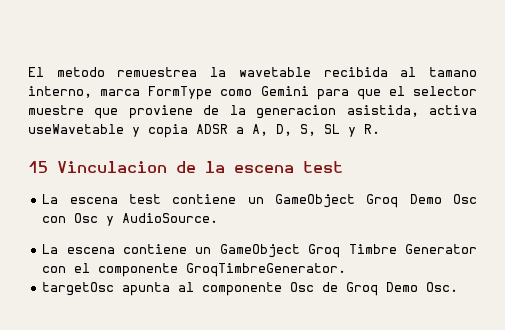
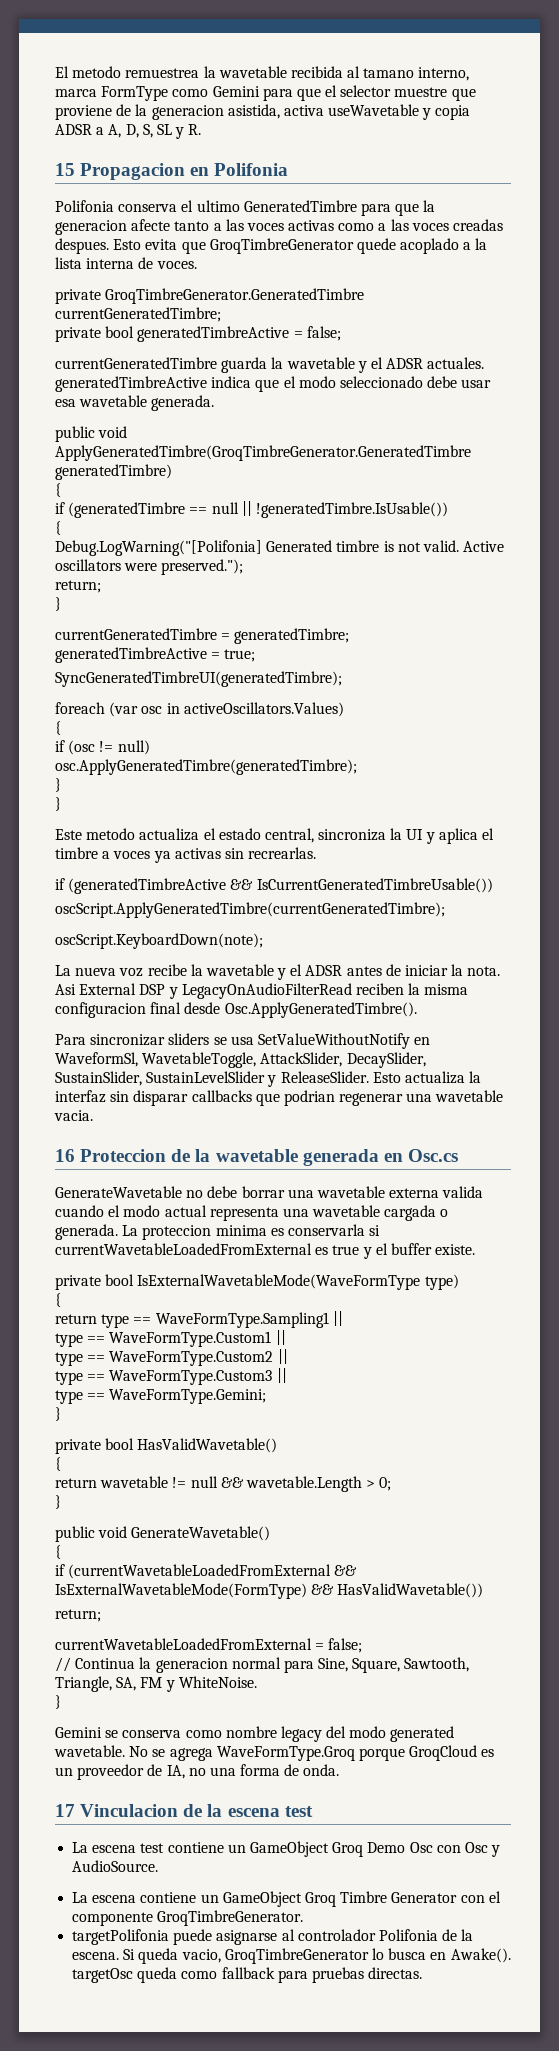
(48, 167) none -> [80,163,289,180] [55,200,436,216] [55,219,504,235] [55,238,488,254] [55,257,197,269] [55,288,365,304] [55,307,221,322] [55,326,341,342] [55,357,485,373] [55,376,492,392] [55,395,215,411] [55,426,128,442] [55,445,471,461] [55,464,172,480] [55,483,61,497] [55,501,448,518] [55,521,61,535] [55,540,505,556] [55,559,244,575] [55,580,101,593] [55,597,61,611] [55,628,350,644] [55,647,256,663] [55,671,342,687] [55,702,344,717] [55,721,61,735] [55,740,150,755] [55,759,357,775] [55,778,61,792] [55,797,61,811] [55,828,495,844] [55,847,317,863] [55,878,493,894] [55,902,445,918] [55,933,263,949] [55,964,501,980] [55,983,469,999] [55,1002,417,1018] [55,1033,431,1049] [55,1052,426,1068] [55,1071,482,1087] [55,1090,504,1106] [54,1110,93,1121] [55,1149,458,1166] [55,1186,484,1198] [55,1205,449,1221] [55,1224,381,1240] [55,1243,476,1259] [55,1274,459,1290] [55,1293,61,1307] [55,1311,343,1328] [55,1330,286,1347] [55,1349,288,1366] [55,1368,287,1385] [55,1389,267,1404] [55,1407,61,1421] [55,1438,278,1454] [55,1457,61,1471] [55,1476,392,1492] [55,1495,61,1509] [55,1526,271,1542] [55,1545,61,1559] [55,1564,358,1579] [55,1583,484,1599] [55,1609,101,1622] [55,1638,363,1653] [55,1657,470,1673] [55,1676,257,1692] [55,1695,61,1709] [55,1726,455,1742] [54,1745,495,1761] [55,1764,340,1780] [55,1804,75,1817] Propagacion en Polifonia // Polifonia conserva el ultimo GeneratedTimbre para que la generacion afecte tanto a las voces activas como a las voces creadas despues. Esto evita que GroqTimbreGenerator quede acoplado a la lista interna de voces. // private GroqTimbreGenerator.GeneratedTimbre currentGeneratedTimbre; // private bool generatedTimbreActive = false; // currentGeneratedTimbre guarda la wavetable y el ADSR actuales. generatedTimbreActive indica que el modo seleccionado debe usar esa wavetable generada. // public void ApplyGeneratedTimbre(GroqTimbreGenerator.GeneratedTimbre generatedTimbre) // { // if (generatedTimbre == null || !generatedTimbre.IsUsable()) // { // Debug.LogWarning("[Polifonia] Generated timbre is not valid. Active oscillators were preserved."); // return; // } // currentGeneratedTimbre = generatedTimbre; // generatedTimbreActive = true; // SyncGeneratedTimbreUI(generatedTimbre); // foreach (var osc in activeOscillators.Values) // { // if (osc != null) // osc.ApplyGeneratedTimbre(generatedTimbre); // } // } // Este metodo actualiza el estado central, sincroniza la UI y aplica el timbre a voces ya activas sin recrearlas. // if (generatedTimbreActive && IsCurrentGeneratedTimbreUsable()) // oscScript.ApplyGeneratedTimbre(currentGeneratedTimbre); // oscScript.KeyboardDown(note); // La nueva voz recibe la wavetable y el ADSR antes de iniciar la nota. Asi External DSP y LegacyOnAudioFilterRead reciben la misma configuracion final desde Osc.ApplyGeneratedTimbre(). // Para sincronizar sliders se usa SetValueWithoutNotify en WaveformSl, WavetableToggle, AttackSlider, DecaySlider, SustainSlider, SustainLevelSlider y ReleaseSlider. Esto actualiza la interfaz sin disparar callbacks que podrian regenerar una wavetable vacia. // 16 Proteccion de la wavetable generada en Osc.cs // GenerateWavetable no debe borrar una wavetable externa valida cuando el modo actual representa una wavetable cargada o generada. La proteccion minima es conservarla si currentWavetableLoadedFromExternal es true y el buffer existe. // private bool IsExternalWavetableMode(WaveFormType type) // { // return type == WaveFormType.Sampling1 || // type == WaveFormType.Custom1 || // type == WaveFormType.Custom2 || // type == WaveFormType.Custom3 || // type == WaveFormType.Gemini; // } // private bool HasValidWavetable() // { // return wavetable != null && wavetable.Length > 0; // } // public void GenerateWavetable() // { // if (currentWavetableLoadedFromExternal && IsExternalWavetableMode(FormType) && HasValidWavetable()) // return; // currentWavetableLoadedFromExternal = false; // // Continua la generacion normal para Sine, Square, Sawtooth, Triangle, SA, FM y WhiteNoise. // } // Gemini se conserva como nombre legacy del modo generated wavetable. No se agrega WaveFormType.Groq porque GroqCloud es un proveedor de IA, no una forma de onda. // 17
[42,282,459,296] targetOsc apunta al componente Osc de Groq Demo Osc. -> [72,1929,474,1945] [72,1948,511,1964] [72,1967,423,1983] targetPolifonia puede asignarse al controlador Polifonia de la escena. Si queda vacio, GroqTimbreGenerator lo busca en Awake(). targetOsc queda como fallback para pruebas directas.

